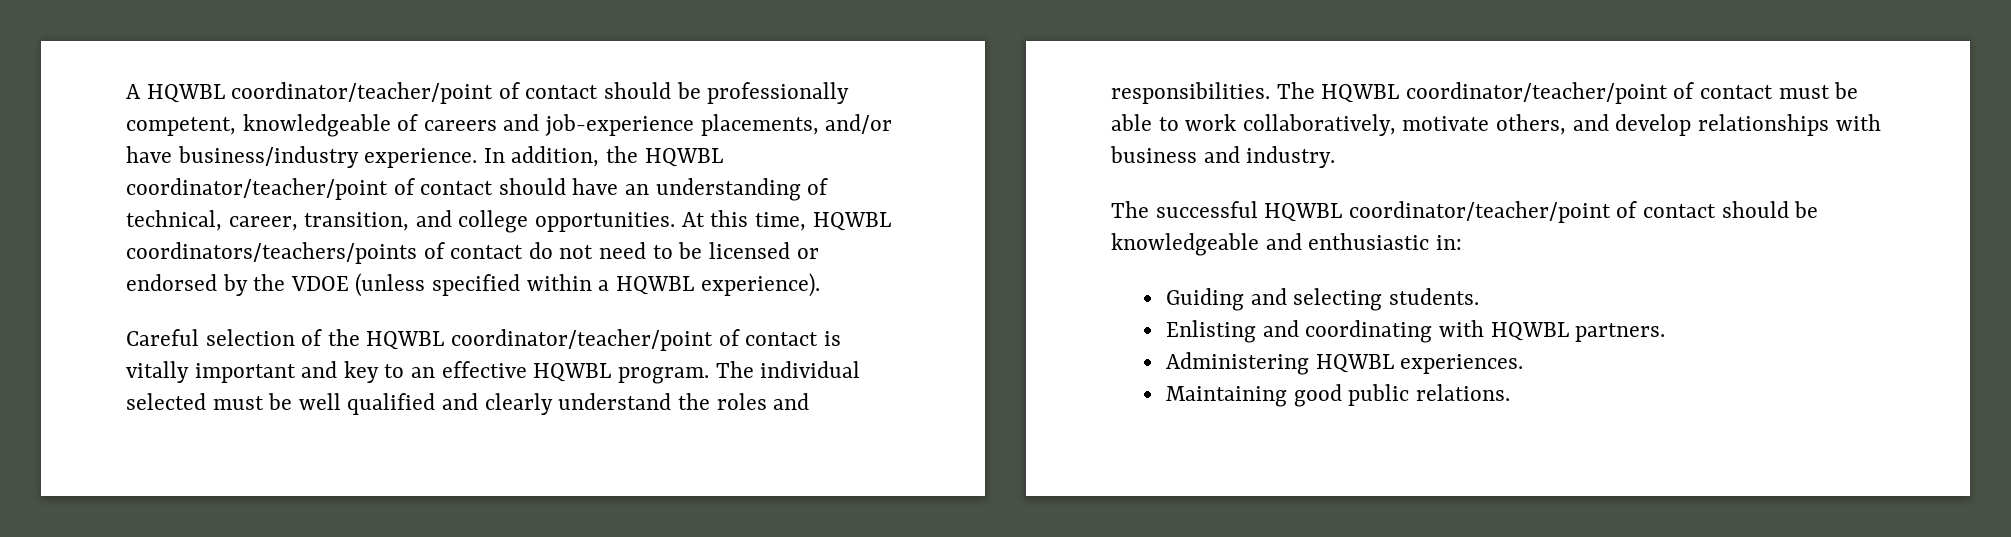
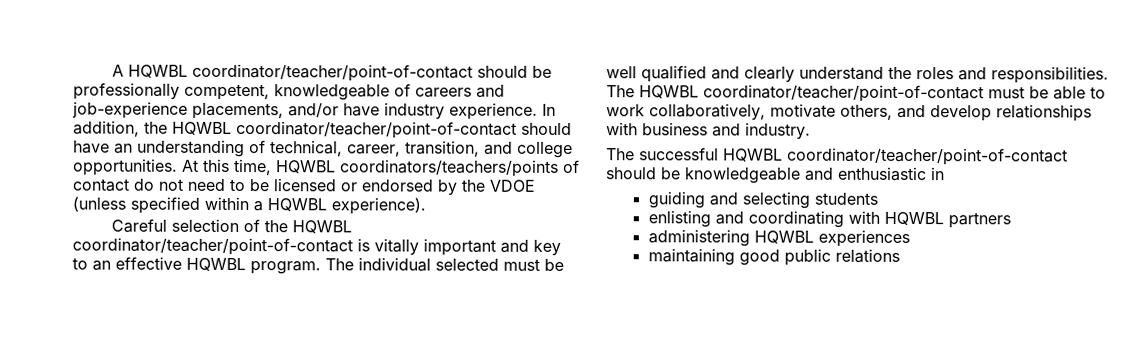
[231,82,599,104] coordinator/teacher/point of contact -> [191,63,473,82] coordinator/teacher/point-of-contact
[177,146,359,168] business/industry -> [384,102,445,120] industry
[126,178,494,200] coordinator/teacher/point of contact -> [236,121,517,139] coordinator/teacher/point-of-contact
[451,329,819,351] coordinator/teacher/point of contact -> [72,237,353,256] coordinator/teacher/point-of-contact
[1405,82,1774,104] coordinator/teacher/point of contact -> [703,84,984,103] coordinator/teacher/point-of-contact
[1348,201,1717,223] coordinator/teacher/point of contact -> [787,147,1068,166] coordinator/teacher/point-of-contact
[1435,235,1462,250] [1166,288,1480,311] [1166,320,1666,343] [1166,352,1524,375] [1166,386,1288,407] in: // Guiding and selecting students. // Enlisting and coordinating with HQWBL partners. // Administering HQWBL experiences. // Maintaining -> [930,167,945,181] [647,191,878,209] [647,210,1011,229] [647,229,910,248] [647,248,735,266] in // guiding and selecting students // enlisting and coordinating with HQWBL partners // administering HQWBL experiences // maintaining
[1416,384,1511,401] relations. -> [834,248,900,263] relations

